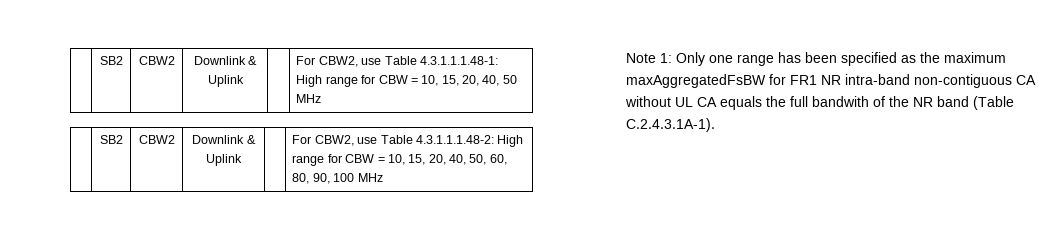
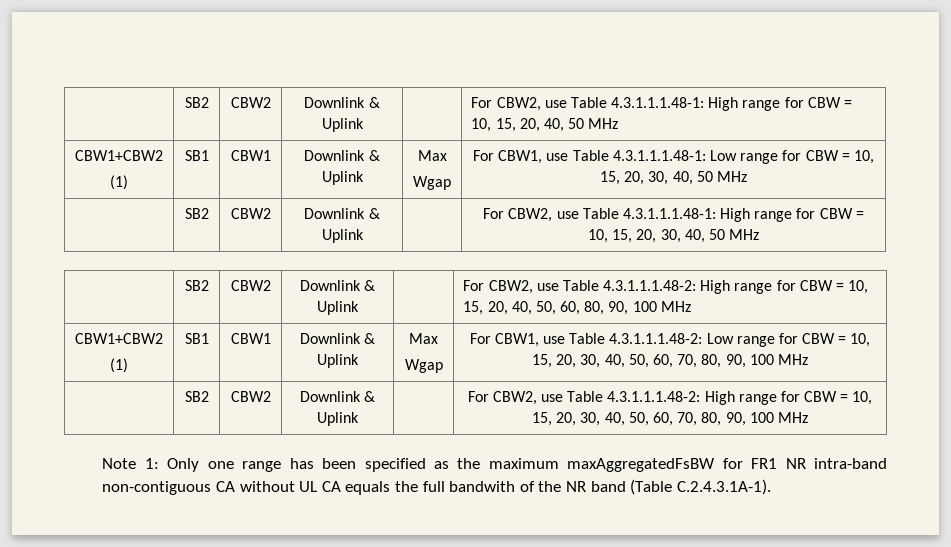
(322, 98) none -> [75,150,163,161] [110,175,128,190] [184,150,209,161] [230,150,271,161] [304,150,380,161] [321,171,364,185] [417,150,447,161] [413,176,451,190] [473,150,874,164] [600,171,747,185] [184,208,209,219] [230,208,271,219] [304,208,380,219] [321,229,364,243] [483,208,864,222] [587,229,760,243] // CBW1+CBW2 // (1) | SB1 | CBW1 | Downlink & Uplink | Max // Wgap | For CBW1, use Table 4.3.1.1.1.48-1: Low range for CBW = 10, 15, 20, 30, 40, 50 MHz // | SB2 | CBW2 | Downlink & Uplink | | For CBW2, use Table 4.3.1.1.1.48-1: High range for CBW = 10, 15, 20, 30, 40, 50 MHz
(383, 177) none -> [75,333,163,344] [110,358,128,373] [184,333,209,344] [230,333,271,344] [299,333,376,344] [317,354,359,368] [409,333,438,344] [404,359,443,373] [469,333,871,347] [532,354,808,368] [184,391,209,402] [230,391,271,402] [299,391,376,402] [317,412,359,426] [467,391,873,405] [532,412,808,426] // CBW1+CBW2 // (1) | SB1 | CBW1 | Downlink & Uplink | Max // Wgap | For CBW1, use Table 4.3.1.1.1.48-2: Low range for CBW = 10, 15, 20, 30, 40, 50, 60, 70, 80, 90, 100 MHz // | SB2 | CBW2 | Downlink & Uplink | | For CBW2, use Table 4.3.1.1.1.48-2: High range for CBW = 10, 15, 20, 30, 40, 50, 60, 70, 80, 90, 100 MHz

